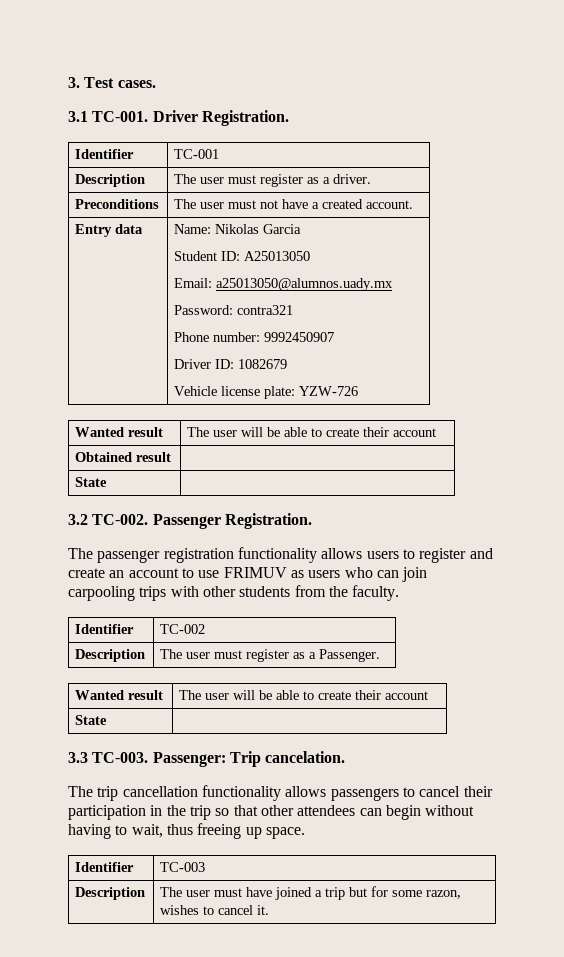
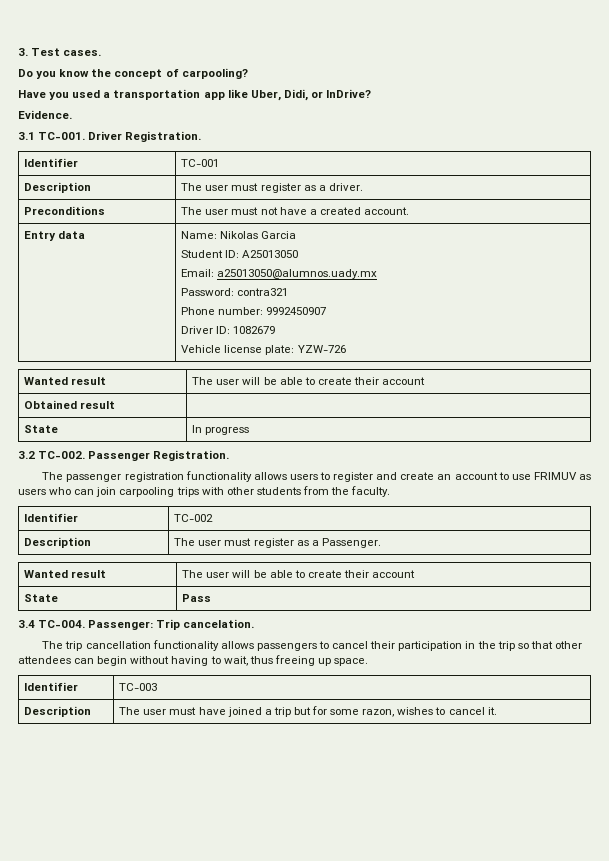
(156, 84) none -> [18,68,248,79] [18,89,372,101] [18,110,72,119] // Do you know the concept of carpooling? // Have you used a transportation app like Uber, Didi, or InDrive? // Evidence.
(108, 482) none -> [192,425,250,435] In progress
[68,752,149,763] // 3.3 TC-003. -> [182,594,212,602] [18,620,86,628] Pass // 3.4 TC-004.

